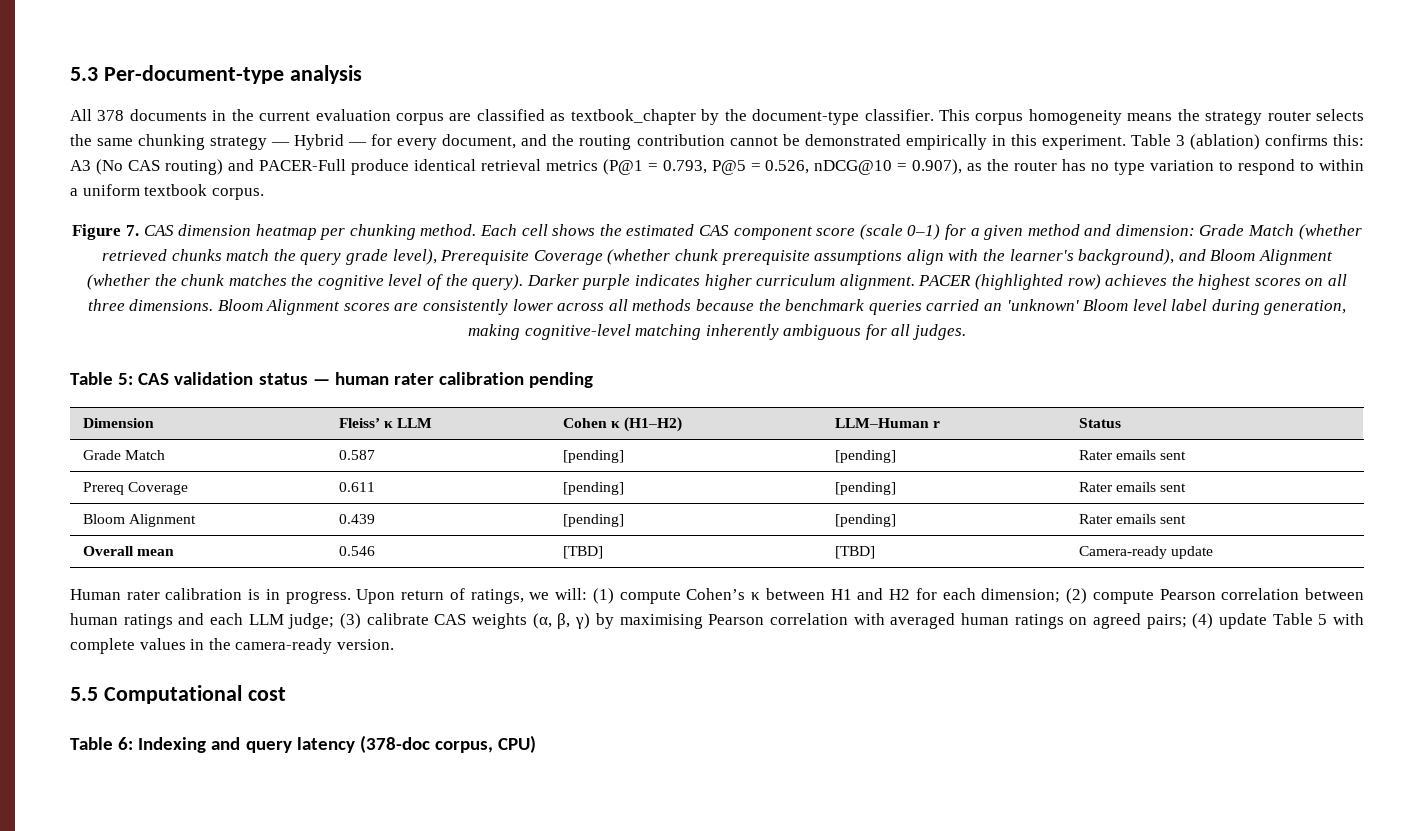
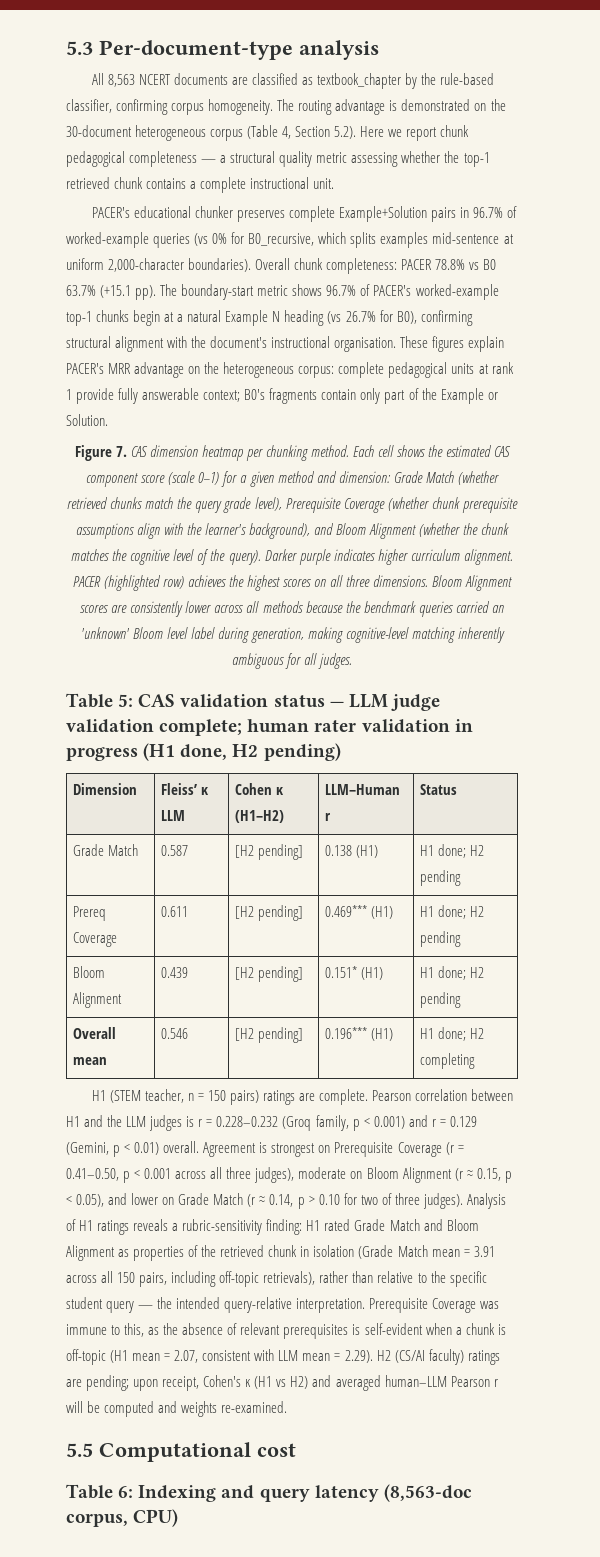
[97,109,445,125] 378 documents in the current evaluation corpus -> [107,73,228,87] 8,563 NCERT documents
[752,109,1365,125] [70,134,1364,150] [70,159,1364,175] [70,184,264,200] document-type classifier. This corpus homogeneity means the strategy router selects the same chunking strategy — Hybrid — for every document, and the routing contribution cannot be demonstrated empirically in this experiment. Table 3 (ablation) confirms this: A3 (No CAS routing) and PACER-Full produce identical retrieval metrics (P@1 = 0.793, P@5 = 0.526, nDCG@10 = 0.907), as the router has no type variation to respond to within a uniform textbook corpus. -> [440,73,495,85] [66,99,506,115] [66,125,470,141] [66,151,490,167] [66,177,335,193] [91,206,518,222] [66,232,514,248] [66,258,497,274] [66,284,499,300] [66,310,473,326] [66,336,505,352] [66,362,514,378] [66,388,498,404] [66,414,108,426] rule-based classifier, confirming corpus homogeneity. The routing advantage is demonstrated on the 30-document heterogeneous corpus (Table 4, Section 5.2). Here we report chunk pedagogical completeness — a structural quality metric assessing whether the top-1 retrieved chunk contains a complete instructional unit. // PACER's educational chunker preserves complete Example+Solution pairs in 96.7% of worked-example queries (vs 0% for B0_recursive, which splits examples mid-sentence at uniform 2,000-character boundaries). Overall chunk completeness: PACER 78.8% vs B0 63.7% (+15.1 pp). The boundary-start metric shows 96.7% of PACER's worked-example top-1 chunks begin at a natural Example N heading (vs 26.7% for B0), confirming structural alignment with the document's instructional organisation. These figures explain PACER's MRR advantage on the heterogeneous corpus: complete pedagogical units at rank 1 provide fully answerable context; B0's fragments contain only part of the Example or Solution.
[334,372,594,388] human rater calibration pending -> [348,694,440,711] [66,719,473,736] [66,743,341,761] LLM judge validation complete; human rater validation in progress (H1 done, H2 pending)
[562,450,624,463] [834,450,896,463] [1078,450,1187,460] [82,482,189,495] [338,482,375,492] [562,482,624,495] [834,482,896,495] [1078,482,1187,492] [82,514,197,527] [338,514,375,524] [562,514,624,527] [834,514,896,527] [1078,514,1187,524] [82,546,175,556] [338,546,375,556] [562,546,603,559] [834,546,875,559] [1078,546,1214,559] [70,588,1365,604] [70,613,1364,629] [70,638,394,654] [pending] | [pending] | Rater emails sent // Prereq Coverage | 0.611 | [pending] | [pending] | Rater emails sent // Bloom Alignment | 0.439 | [pending] | [pending] | Rater emails sent // Overall mean | 0.546 | [TBD] | [TBD] | Camera-ready update // Human rater calibration is in progress. Upon return of ratings, we will: (1) compute Cohen’s κ between H1 and H2 for each dimension; (2) compute Pearson correlation between human ratings and each LLM judge; (3) calibrate CAS weights (α, β, γ) by maximising Pearson correlation with averaged human ratings on agreed pairs; (4) update Table 5 with complete values in the camera-ready version. -> [234,844,303,860] [324,845,378,858] [419,844,484,858] [419,870,461,886] [72,906,106,921] [72,932,117,947] [160,906,188,917] [234,905,303,921] [324,905,393,919] [419,905,484,919] [419,931,461,947] [72,966,105,978] [72,992,122,1008] [160,967,188,978] [234,966,303,982] [324,966,383,980] [419,966,484,980] [419,992,461,1008] [72,1027,116,1039] [72,1057,107,1065] [160,1028,188,1039] [234,1027,303,1043] [324,1027,393,1041] [419,1027,484,1041] [419,1053,475,1069] [91,1089,514,1105] [66,1115,477,1131] [66,1141,464,1157] [66,1167,512,1183] [66,1193,506,1209] [66,1219,479,1235] [66,1245,495,1261] [66,1271,487,1287] [66,1297,500,1313] [66,1323,506,1339] [66,1349,500,1365] [66,1375,498,1391] [66,1401,288,1417] [H2 pending] | 0.138 (H1) | H1 done; H2 pending // Prereq Coverage | 0.611 | [H2 pending] | 0.469*** (H1) | H1 done; H2 pending // Bloom Alignment | 0.439 | [H2 pending] | 0.151* (H1) | H1 done; H2 pending // Overall mean | 0.546 | [H2 pending] | 0.196*** (H1) | H1 done; H2 completing // H1 (STEM teacher, n = 150 pairs) ratings are complete. Pearson correlation between H1 and the LLM judges is r = 0.228–0.232 (Groq family, p < 0.001) and r = 0.129 (Gemini, p < 0.01) overall. Agreement is strongest on Prerequisite Coverage (r = 0.41–0.50, p < 0.001 across all three judges), moderate on Bloom Alignment (r ≈ 0.15, p < 0.05), and lower on Grade Match (r ≈ 0.14, p > 0.10 for two of three judges). Analysis of H1 ratings reveals a rubric-sensitivity finding: H1 rated Grade Match and Bloom Alignment as properties of the retrieved chunk in isolation (Grade Match mean = 3.91 across all 150 pairs, including off-topic retrievals), rather than relative to the specific student query — the intended query-relative interpretation. Prerequisite Coverage was immune to this, as the absence of relevant prerequisites is self-evident when a chunk is off-topic (H1 mean = 2.07, consistent with LLM mean = 2.29). H2 (CS/AI faculty) ratings are pending; upon receipt, Cohen's κ (H1 vs H2) and averaged human–LLM Pearson r will be computed and weights re-examined.
[359,735,430,753] (378-doc -> [383,1484,472,1502] (8,563-doc

